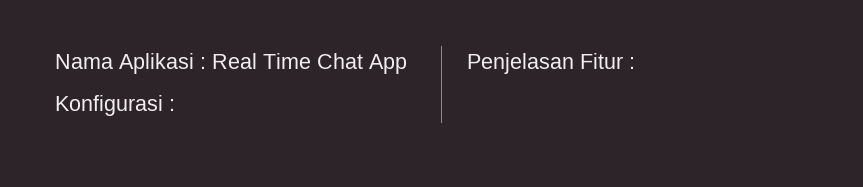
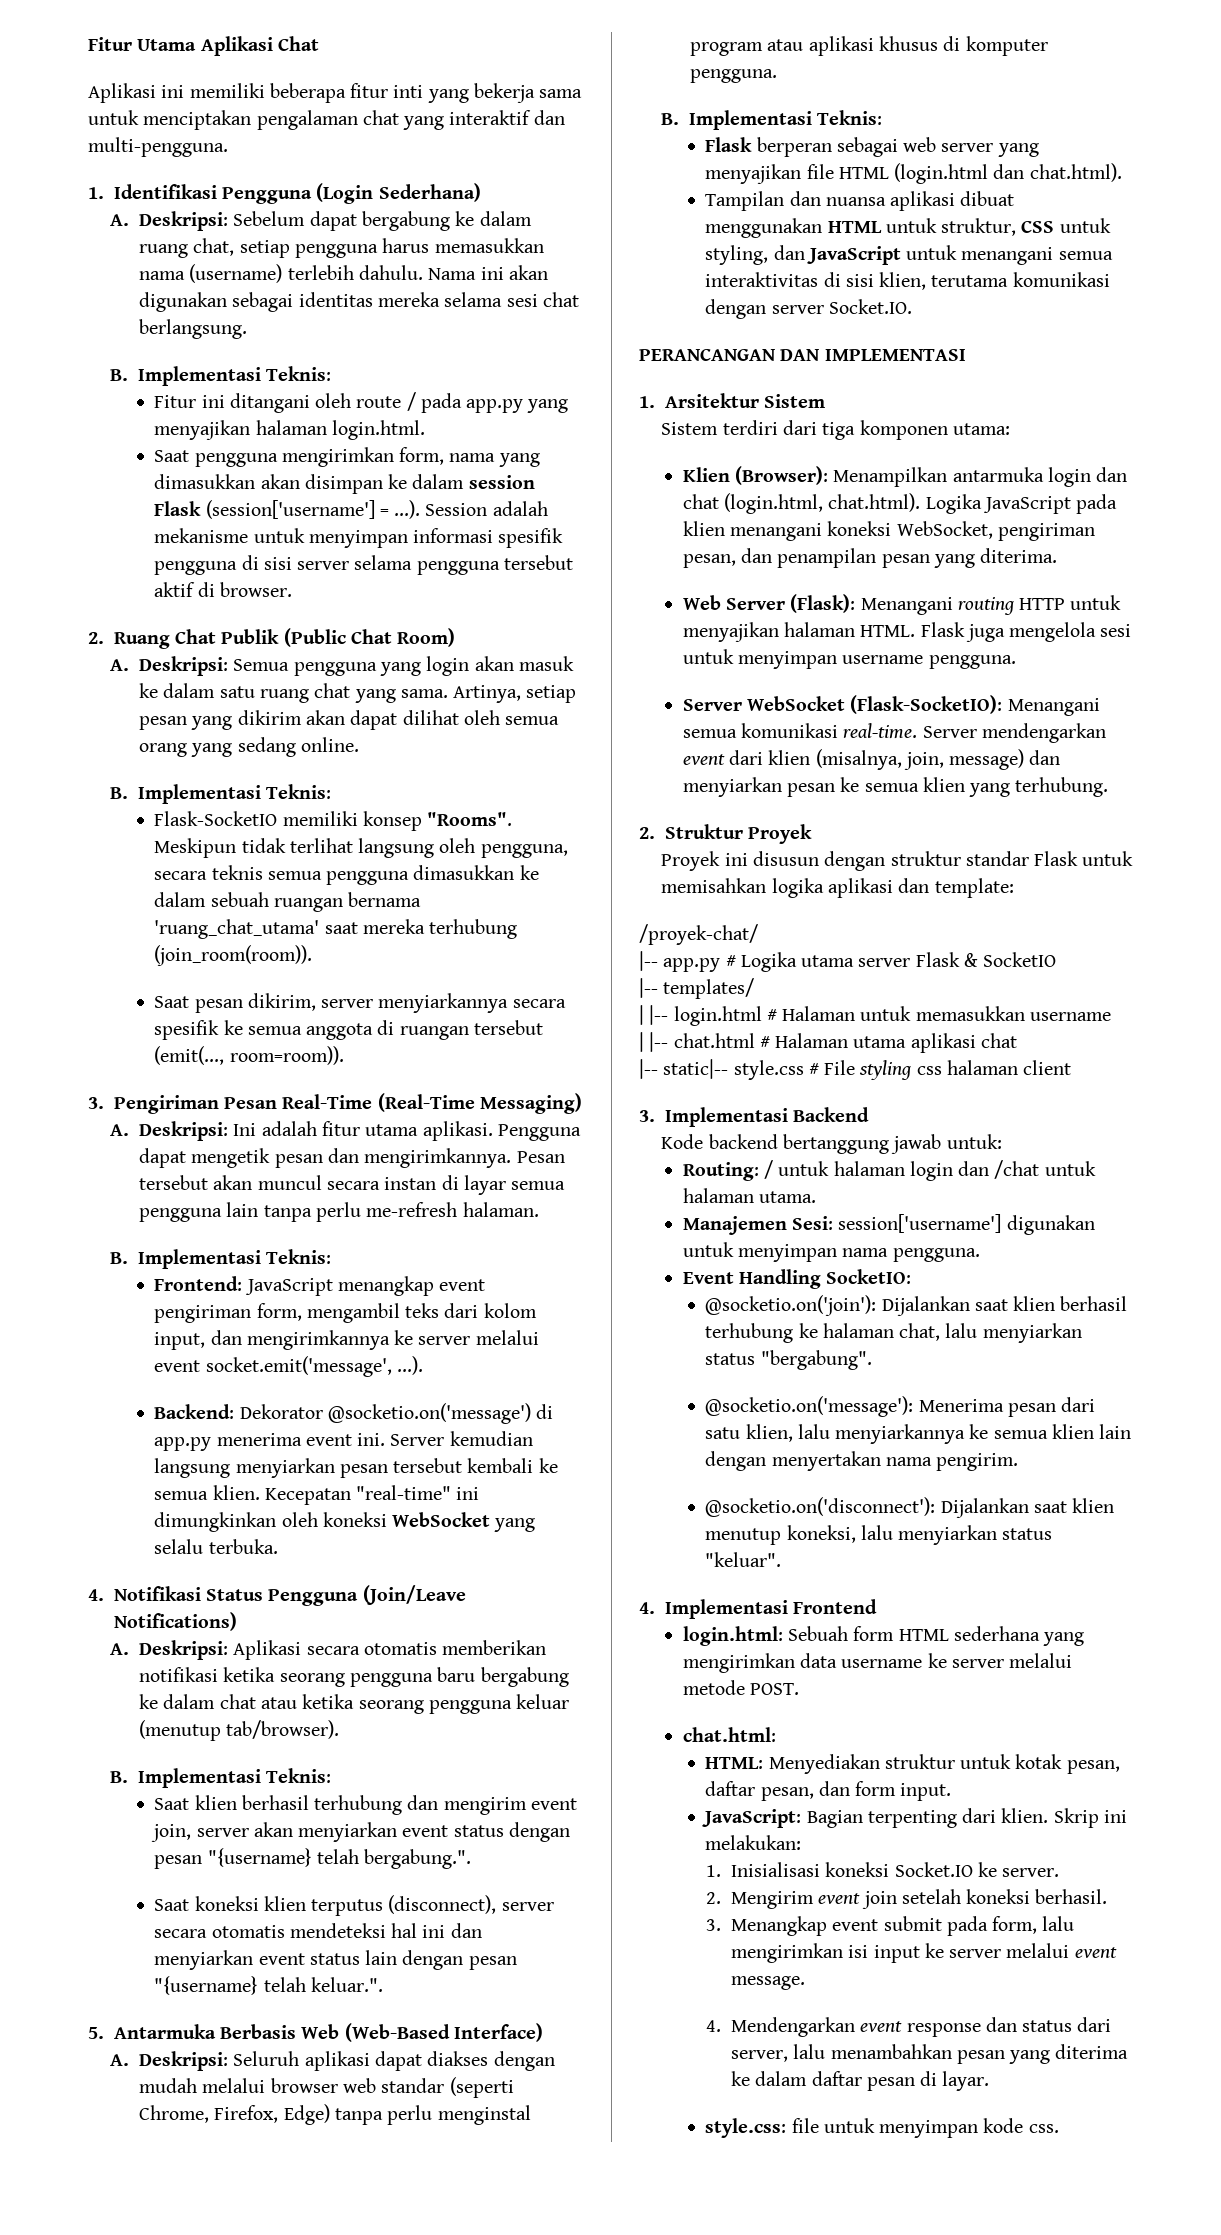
[55,53,407,74] [55,95,175,116] [467,53,635,74] Nama Aplikasi : Real Time Chat App // Konfigurasi : // Penjelasan Fitur : -> [88,36,319,56] [88,83,583,103] [88,110,565,130] [88,137,228,157] [88,183,481,204] [110,211,532,231] [139,238,544,258] [139,264,548,283] [139,292,579,312] [139,319,248,339] [110,366,332,386] [154,392,569,413] [154,420,425,440] [154,447,540,467] [154,474,535,494] [154,500,548,519] [154,528,564,548] [154,555,573,575] [154,582,292,597] [88,628,456,649] [110,656,574,676] [139,683,577,703] [139,710,560,730] [139,737,359,757] [110,784,332,804] [154,811,513,831] [154,838,568,858] [154,865,539,885] [154,892,422,912] [154,919,518,939] [154,945,313,966] [154,993,566,1013] [154,1020,543,1040] [154,1046,344,1065] [88,1093,582,1114] [110,1121,581,1141] [139,1148,565,1168] [139,1175,566,1195] [139,1202,539,1222] [110,1249,332,1269] [154,1276,486,1296] [154,1303,537,1323] [154,1330,539,1350] [154,1356,423,1377] [154,1403,554,1424] [154,1431,533,1451] [154,1458,558,1478] [154,1485,480,1505] [154,1512,536,1532] [154,1539,278,1554] [88,1585,466,1606] [113,1612,237,1631] [110,1640,547,1660] [139,1667,569,1687] [139,1694,570,1714] [139,1720,340,1741] [110,1768,332,1788] [154,1795,577,1815] [151,1822,570,1842] [154,1848,472,1869] [154,1895,554,1916] [154,1923,482,1938] [154,1950,517,1970] [154,1976,383,1995] [88,2023,543,2042] [110,2051,555,2071] [139,2077,514,2098] [139,2104,531,2125] [690,36,1048,56] [690,69,778,83] [661,110,883,130] [705,137,1039,157] [705,163,1122,184] [705,191,1015,211] [705,218,1111,238] [705,245,1113,265] [705,272,1110,290] [705,299,912,319] [639,348,966,361] [639,393,826,408] [661,420,1010,440] [682,466,1128,487] [682,493,1118,514] [682,521,1095,541] [682,548,1058,568] [682,594,1122,615] [682,622,1132,642] [682,649,1016,669] [682,695,1100,716] [682,723,1106,743] [682,749,1061,770] [682,777,1109,797] [639,824,813,844] [661,851,1134,871] [661,878,1014,898] [639,924,758,945] [639,951,1057,972] [639,978,755,999] [639,1005,1111,1026] [639,1032,1017,1053] [639,1059,1072,1080] [639,1107,870,1127] [661,1134,1002,1154] [682,1160,1096,1181] [682,1188,817,1203] [682,1214,1095,1235] [682,1242,980,1262] [682,1269,912,1289] [705,1295,1128,1316] [705,1323,1082,1343] [705,1350,872,1370] [705,1396,1096,1417] [705,1424,1132,1444] [705,1451,1019,1471] [705,1497,1115,1518] [705,1525,1053,1545] [705,1552,782,1567] [639,1599,878,1619] [682,1626,1085,1646] [682,1653,1073,1673] [682,1680,800,1695] [682,1727,776,1742] [705,1754,1120,1774] [705,1781,952,1801] [702,1808,1127,1828] [705,1835,802,1850] [706,1862,1060,1877] [706,1889,1108,1909] [706,1916,1075,1936] [731,1943,1117,1963] [731,1976,806,1990] [706,2017,1112,2037] [731,2044,1129,2064] [731,2071,990,2091] [705,2118,1059,2138] Fitur Utama Aplikasi Chat // Aplikasi ini memiliki beberapa fitur inti yang bekerja sama untuk menciptakan pengalaman chat yang interaktif dan multi-pengguna. // 1. Identifikasi Pengguna (Login Sederhana) // A. Deskripsi: Sebelum dapat bergabung ke dalam ruang chat, setiap pengguna harus memasukkan nama (username) terlebih dahulu. Nama ini akan digunakan sebagai identitas mereka selama sesi chat berlangsung. // B. Implementasi Teknis: // Fitur ini ditangani oleh route / pada app.py yang menyajikan halaman login.html. // Saat pengguna mengirimkan form, nama yang dimasukkan akan disimpan ke dalam session Flask (session['username'] = ...). Session adalah mekanisme untuk menyimpan informasi spesifik pengguna di sisi server selama pengguna tersebut aktif di browser. // 2. Ruang Chat Publik (Public Chat Room) // A. Deskripsi: Semua pengguna yang login akan masuk ke dalam satu ruang chat yang sama. Artinya, setiap pesan yang dikirim akan dapat dilihat oleh semua orang yang sedang online. // B. Implementasi Teknis: // Flask-SocketIO memiliki konsep "Rooms". Meskipun tidak terlihat langsung oleh pengguna, secara teknis semua pengguna dimasukkan ke dalam sebuah ruangan bernama 'ruang_chat_utama' saat mereka terhubung (join_room(room)). // Saat pesan dikirim, server menyiarkannya secara spesifik ke semua anggota di ruangan tersebut (emit(..., room=room)). // 3. Pengiriman Pesan Real-Time (Real-Time Messaging) // A. Deskripsi: Ini adalah fitur utama aplikasi. Pengguna dapat mengetik pesan dan mengirimkannya. Pesan tersebut akan muncul secara instan di layar semua pengguna lain tanpa perlu me-refresh halaman. // B. Implementasi Teknis: // Frontend: JavaScript menangkap event pengiriman form, mengambil teks dari kolom input, dan mengirimkannya ke server melalui event socket.emit('message', ...). // Backend: Dekorator @socketio.on('message') di app.py menerima event ini. Server kemudian langsung menyiarkan pesan tersebut kembali ke semua klien. Kecepatan "real-time" ini dimungkinkan oleh koneksi WebSocket yang selalu terbuka. // 4. Notifikasi Status Pengguna (Join/Leave Notifications) // A. Deskripsi: Aplikasi secara otomatis memberikan notifikasi ketika seorang pengguna baru bergabung ke dalam chat atau ketika seorang pengguna keluar (menutup tab/browser). // B. Implementasi Teknis: // Saat klien berhasil terhubung dan mengirim event join, server akan menyiarkan event status dengan pesan "{username} telah bergabung.". // Saat koneksi klien terputus (disconnect), server secara otomatis mendeteksi hal ini dan menyiarkan event status lain dengan pesan "{username} telah keluar.". // 5. Antarmuka Berbasis Web (Web-Based Interface) // A. Deskripsi: Seluruh aplikasi dapat diakses dengan mudah melalui browser web standar (seperti Chrome, Firefox, Edge) tanpa perlu menginstal program atau aplikasi khusus di komputer pengguna. // B. Implementasi Teknis: // Flask berperan sebagai web server yang menyajikan file HTML (login.html dan chat.html). // Tampilan dan nuansa aplikasi dibuat menggunakan HTML untuk struktur, CSS untuk styling, dan JavaScript untuk menangani semua interaktivitas di sisi klien, terutama komunikasi dengan server Socket.IO. // PERANCANGAN DAN IMPLEMENTASI // 1. Arsitektur Sistem // Sistem terdiri dari tiga komponen utama: // Klien (Browser): Menampilkan antarmuka login dan chat (login.html, chat.html). Logika JavaScript pada klien menangani koneksi WebSocket, pengiriman pesan, dan penampilan pesan yang diterima. // Web Server (Flask): Menangani routing HTTP untuk menyajikan halaman HTML. Flask juga mengelola sesi untuk menyimpan username pengguna. // Server WebSocket (Flask-SocketIO): Menangani semua komunikasi real-time. Server mendengarkan event dari klien (misalnya, join, message) dan menyiarkan pesan ke semua klien yang terhubung. // 2. Struktur Proyek // Proyek ini disusun dengan struktur standar Flask untuk memisahkan logika aplikasi dan template: // /proyek-chat/ // |-- app.py # Logika utama server Flask & SocketIO // |-- templates/ // | |-- login.html # Halaman untuk memasukkan username // | |-- chat.html # Halaman utama aplikasi chat // |-- static|-- style.css # File styling css halaman client // 3. Implementasi Backend // Kode backend bertanggung jawab untuk: // Routing: / untuk halaman login dan /chat untuk halaman utama. // Manajemen Sesi: session['username'] digunakan untuk menyimpan nama pengguna. // Event Handling SocketIO: // @socketio.on('join'): Dijalankan saat klien berhasil terhubung ke halaman chat, lalu menyiarkan status "bergabung". // @socketio.on('message'): Menerima pesan dari satu klien, lalu menyiarkannya ke semua klien lain dengan menyertakan nama pengirim. // @socketio.on('disconnect'): Dijalankan saat klien menutup koneksi, lalu menyiarkan status "keluar". // 4. Implementasi Frontend // login.html: Sebuah form HTML sederhana yang mengirimkan data username ke server melalui metode POST. // chat.html: // HTML: Menyediakan struktur untuk kotak pesan, daftar pesan, dan form input. // JavaScript: Bagian terpenting dari klien. Skrip ini melakukan: // 1. Inisialisasi koneksi Socket.IO ke server. // 2. Mengirim event join setelah koneksi berhasil. // 3. Menangkap event submit pada form, lalu mengirimkan isi input ke server melalui event message. // 4. Mendengarkan event response dan status dari server, lalu menambahkan pesan yang diterima ke dalam daftar pesan di layar. // style.css: file untuk menyimpan kode css.

